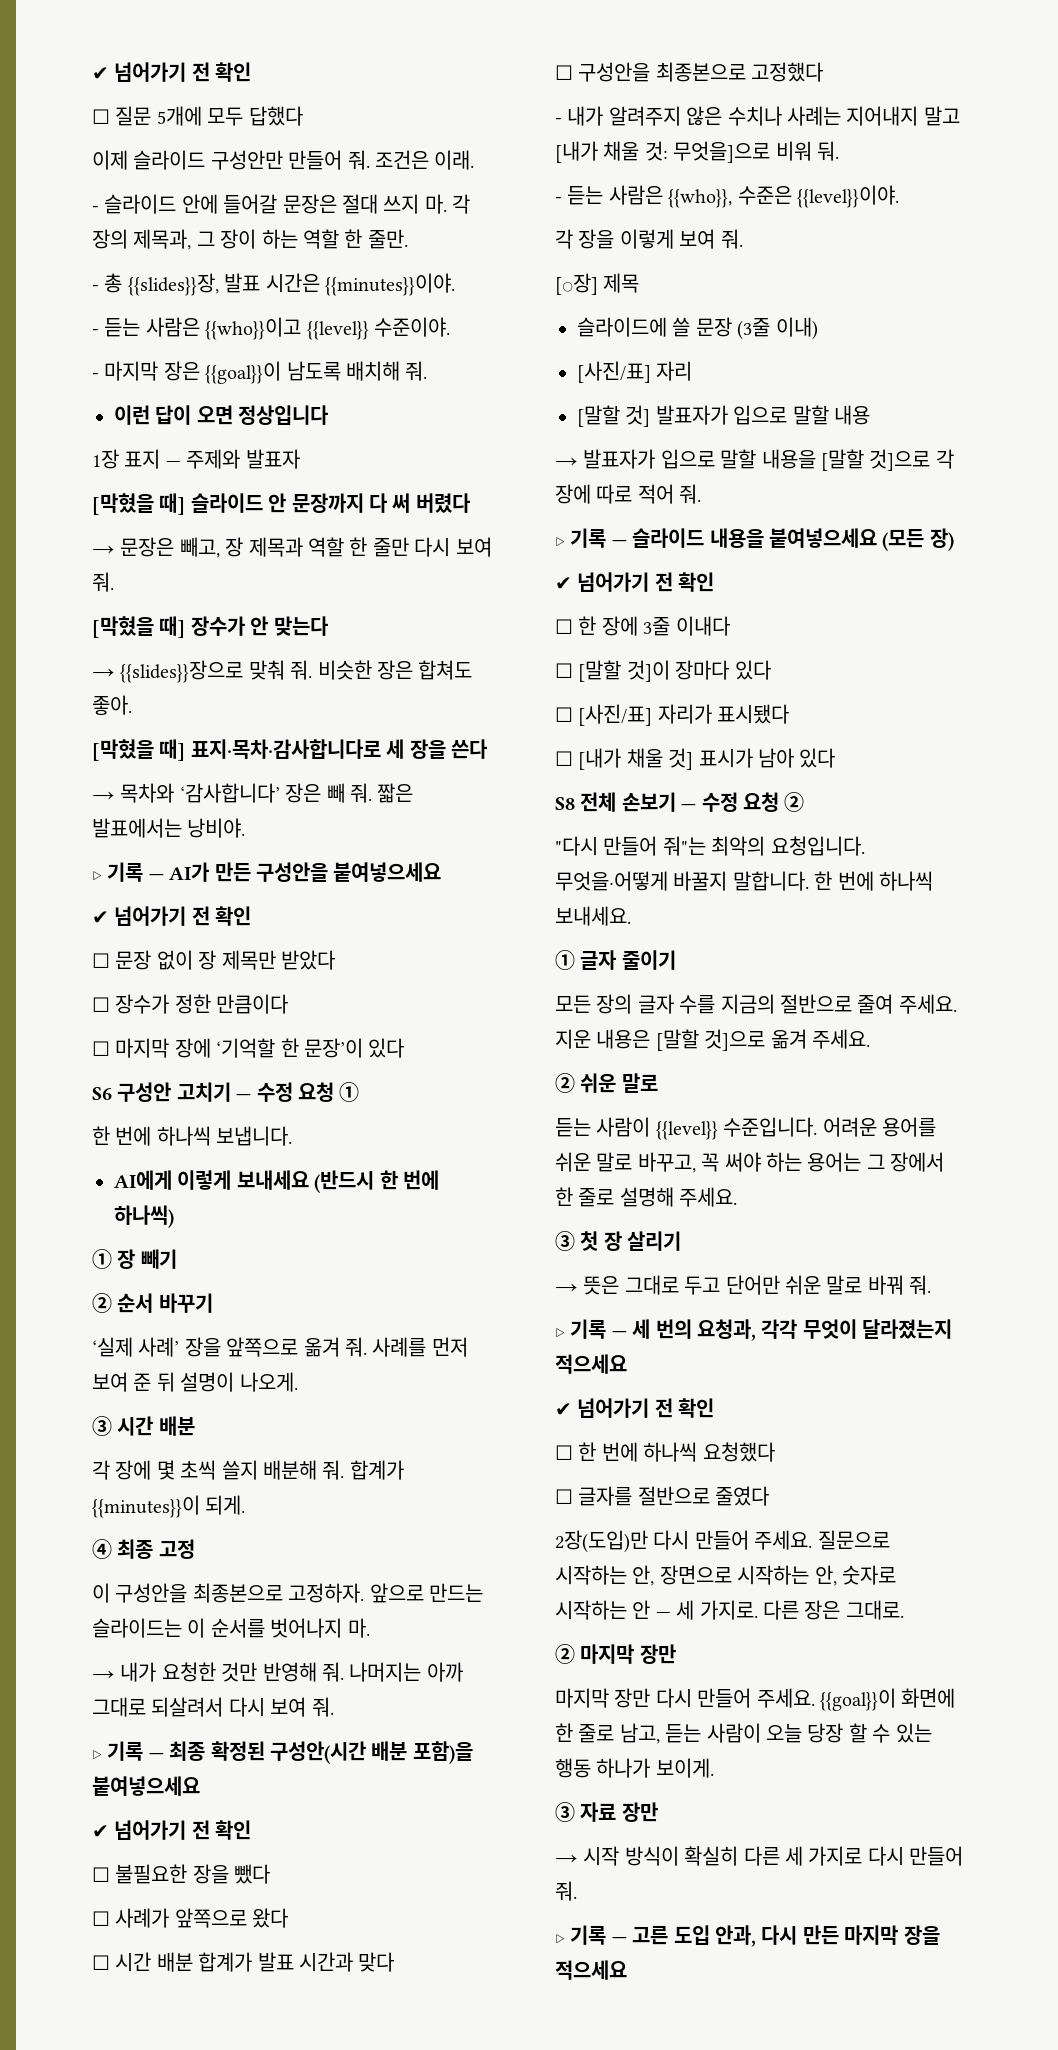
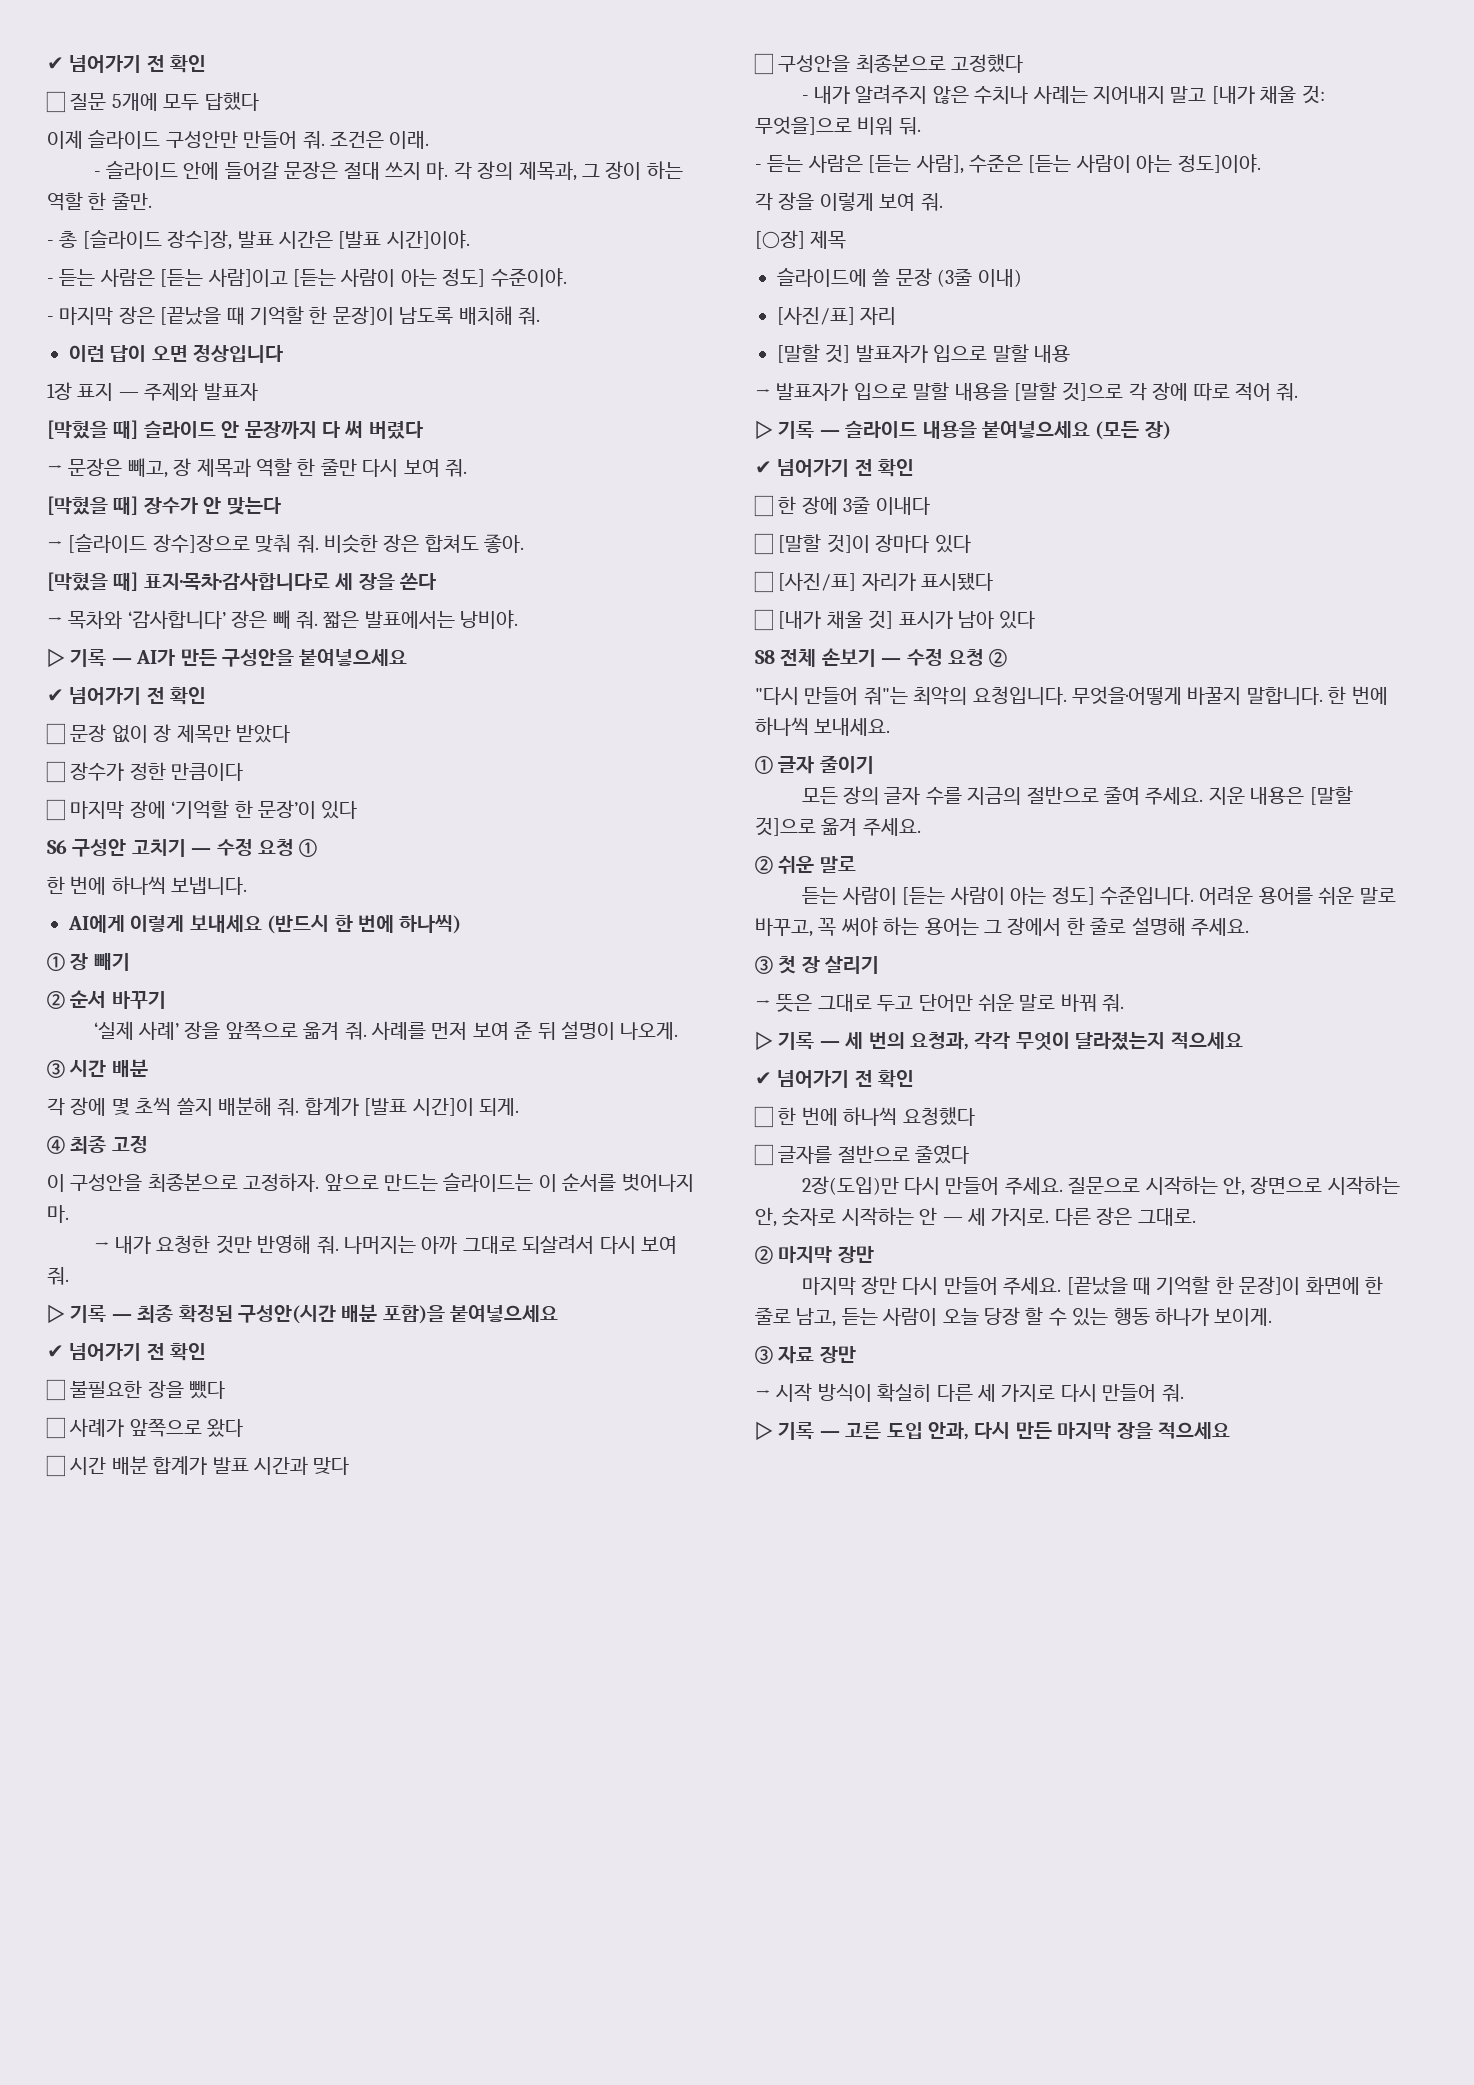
[127,273,455,296] [92,317,369,340] {{slides}}장, 발표 시간은 {{minutes}}이야. // - 듣는 사람은 {{who}}이고 {{level}} -> [82,230,470,250] [47,268,486,287] [슬라이드 장수]장, 발표 시간은 [발표 시간]이야. // - 듣는 사람은 [듣는 사람]이고 [듣는 사람이 아는 정도]
[205,361,282,384] {{goal}}이 -> [160,306,394,325] [끝났을 때 기억할 한 문장]이
[120,660,244,683] {{slides}}장으로 -> [68,534,250,553] [슬라이드 장수]장으로
[92,1495,200,1518] {{minutes}}이 -> [364,1098,474,1116] [발표 시간]이
[668,185,899,208] {{who}}, 수준은 {{level}}이야. -> [868,154,1261,174] [듣는 사람], 수준은 [듣는 사람이 아는 정도]이야.
[655,1121,718,1140] {{level}} -> [902,886,1095,905] [듣는 사람이 아는 정도]
[820,1688,896,1711] {{goal}}이 -> [1066,1276,1301,1295] [끝났을 때 기억할 한 문장]이

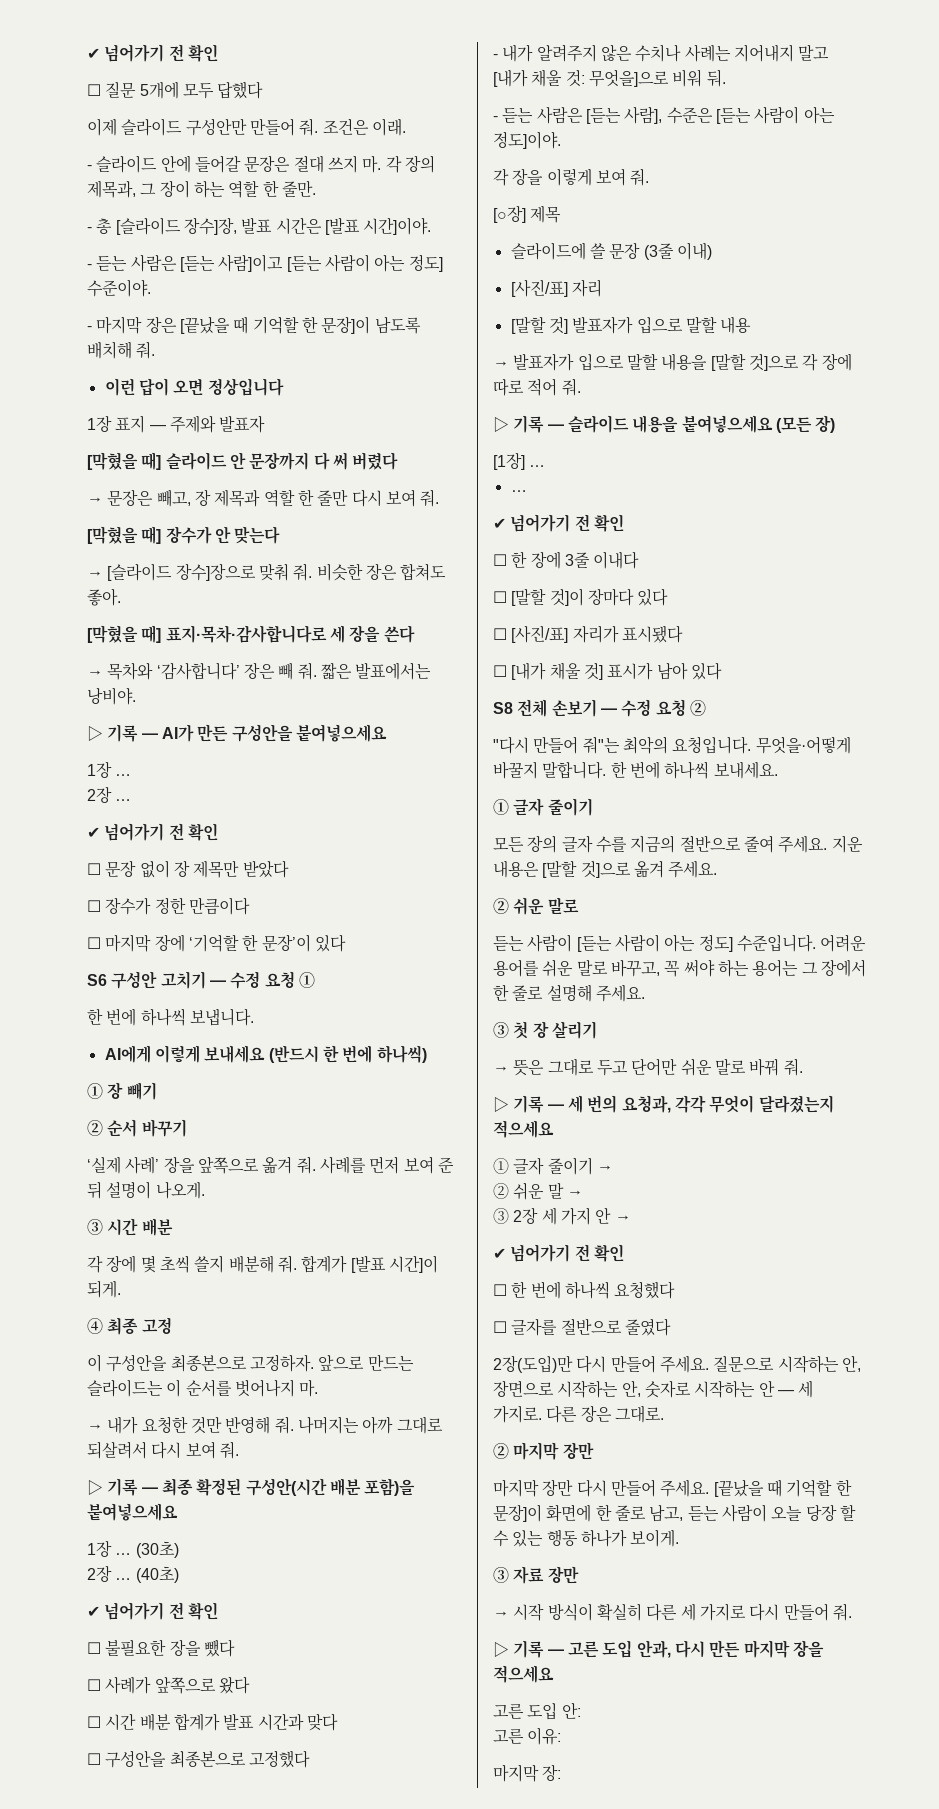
(408, 658) none -> [87,761,132,778] [87,786,132,803] // 1장 … // 2장 …
(559, 1314) none -> [87,1540,179,1558] [87,1565,179,1583] // 1장 … (30초) // 2장 … (40초)
(1171, 430) none -> [493,452,546,470] [510,490,527,492] // [1장] … // …
(1243, 1040) none -> [493,1157,613,1175] [493,1182,583,1200] [493,1207,631,1225] // ① 글자 줄이기 → // ② 쉬운 말 → // ③ 2장 세 가지 안 →
(1230, 1430) none -> [493,1702,581,1720] [493,1727,562,1745] [493,1764,562,1782] // 고른 도입 안: // 고른 이유: // 마지막 장:

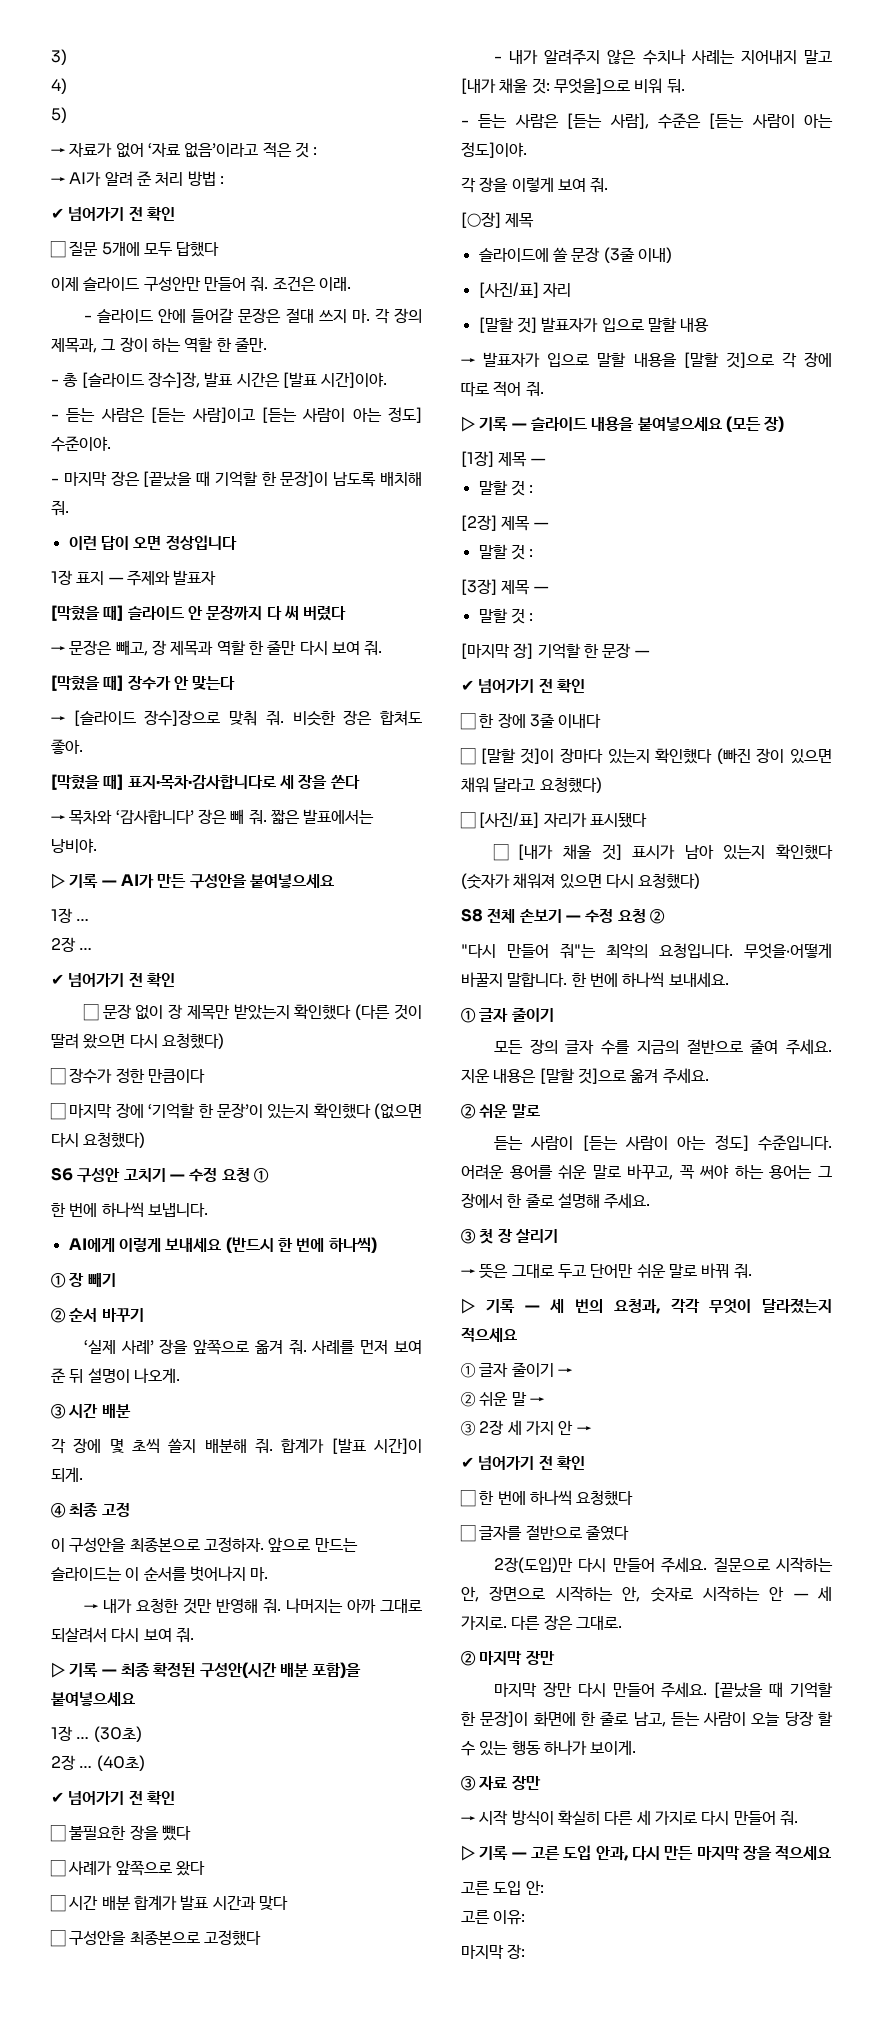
(87, 53) none -> [51,49,67,65] [51,78,67,94] [51,107,67,123] [51,142,318,158] [51,171,224,187] 3) // 4) // 5) // → 자료가 없어 ‘자료 없음’이라고 적은 것 : // → AI가 알려 준 처리 방법 : //
[242,860,289,878] 받았다 -> [233,1004,422,1020] [51,1033,224,1049] 받았는지 확인했다 (다른 것이 딸려 왔으면 다시 요청했다)
[314,934,346,952] 있다 -> [267,1103,422,1119] [51,1132,146,1148] 있는지 확인했다 (없으면 다시 요청했다)
[529,465,546,467] [510,490,527,492] … // … -> [498,452,546,467] [478,480,534,496] [461,515,549,531] [478,544,534,560] [461,579,549,595] [478,608,534,624] [461,643,650,659] 제목 — // 말할 것 : // [2장] 제목 — // 말할 것 : // [3장] 제목 — // 말할 것 : // [마지막 장] 기억할 한 문장 —
[637,588,669,606] 있다 -> [607,748,832,764] [461,777,602,793] 있는지 확인했다 (빠진 장이 있으면 채워 달라고 요청했다)
[690,662,722,680] 있다 -> [723,844,833,860] [461,873,701,889] 있는지 확인했다 (숫자가 채워져 있으면 다시 요청했다)

